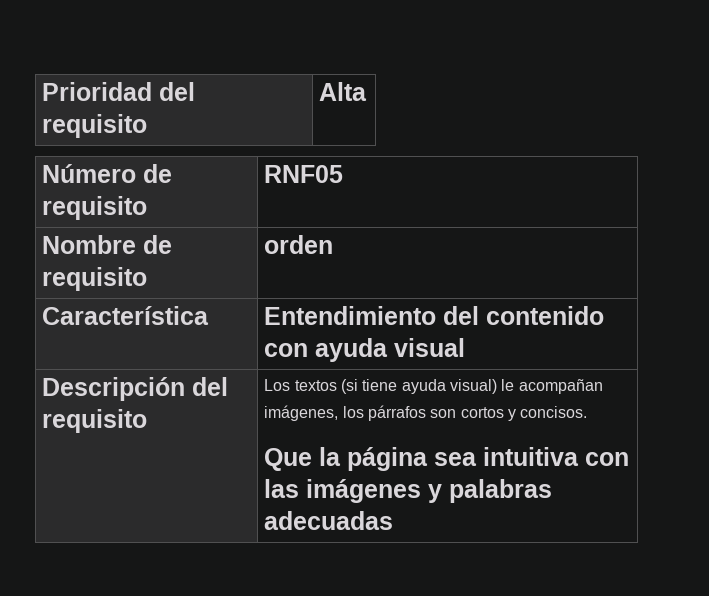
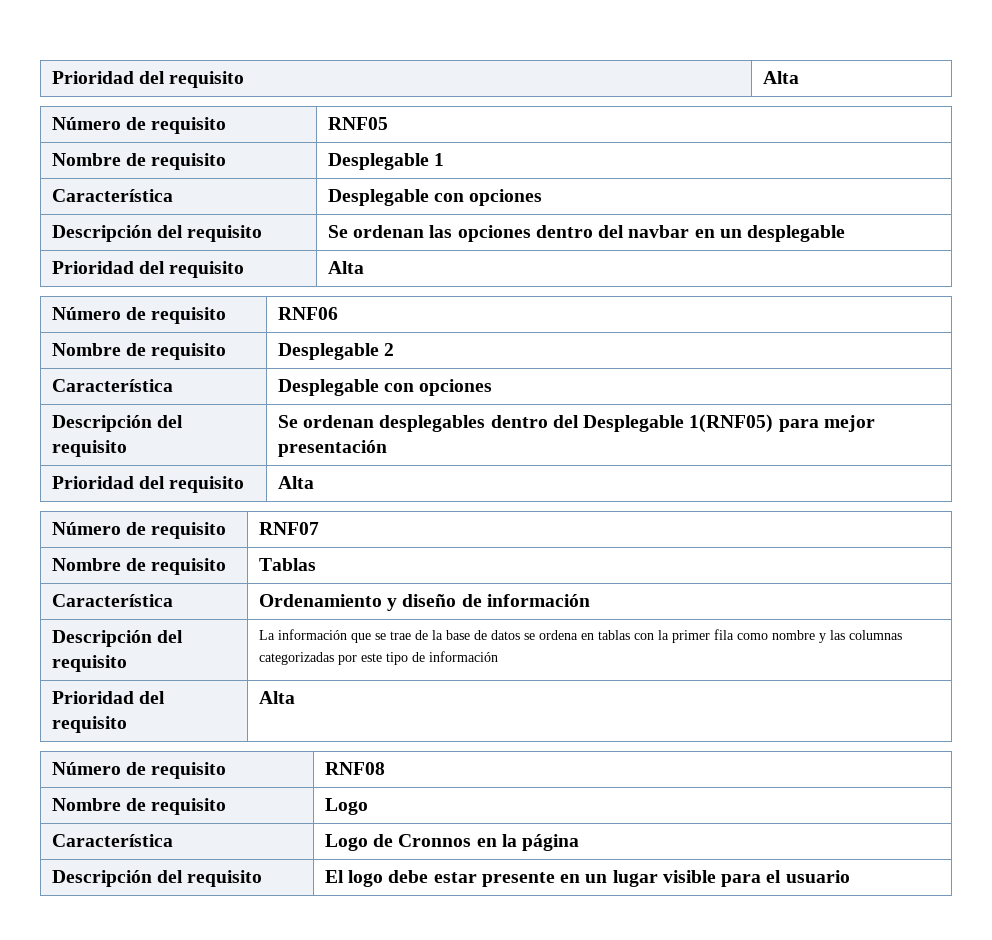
[264,235,334,254] [42,306,210,325] [264,306,605,325] [264,338,466,362] [42,377,229,401] [42,409,148,433] [264,379,603,394] [264,405,588,421] [264,447,630,471] [264,479,553,503] [264,511,394,530] orden // Característica | Entendimiento del contenido con ayuda visual // Descripción del requisito | Los textos (si tiene ayuda visual) le acompañan imágenes, los párrafos son cortos y concisos. // Que la página sea intuitiva con las imágenes y palabras adecuadas -> [327,153,444,170] [51,189,173,202] [327,189,543,206] [51,225,263,242] [327,225,846,242] [51,261,245,278] [327,261,364,274] [51,307,227,324] [277,307,338,320] [51,343,227,360] [277,343,394,360] [51,379,173,392] [277,379,493,396] [51,415,183,432] [51,440,127,457] [277,414,875,433] [277,440,387,457] [51,476,245,493] [277,476,314,489] [51,522,227,539] [258,522,319,535] [51,558,227,575] [258,558,316,571] [51,594,173,607] [258,594,590,611] [51,630,183,647] [51,655,127,672] [258,629,902,643] [258,651,498,665] [51,691,165,704] [51,716,127,733] [258,691,295,704] [51,762,227,779] [324,762,385,775] [51,798,227,815] [324,798,368,815] [51,834,173,847] [324,834,580,851] [51,870,263,887] [324,870,850,887] Desplegable 1 // Característica | Desplegable con opciones // Descripción del requisito | Se ordenan las opciones dentro del navbar en un desplegable // Prioridad del requisito | Alta // Número de requisito | RNF06 // Nombre de requisito | Desplegable 2 // Característica | Desplegable con opciones // Descripción del requisito | Se ordenan desplegables dentro del Desplegable 1(RNF05) para mejor presentación // Prioridad del requisito | Alta // Número de requisito | RNF07 // Nombre de requisito | Tablas // Característica | Ordenamiento y diseño de información // Descripción del requisito | La información que se trae de la base de datos se ordena en tablas con la primer fila como nombre y las columnas categorizadas por este tipo de información // Prioridad del requisito | Alta // Número de requisito | RNF08 // Nombre de requisito | Logo // Característica | Logo de Cronnos en la página // Descripción del requisito | El logo debe estar presente en un lugar visible para el usuario

